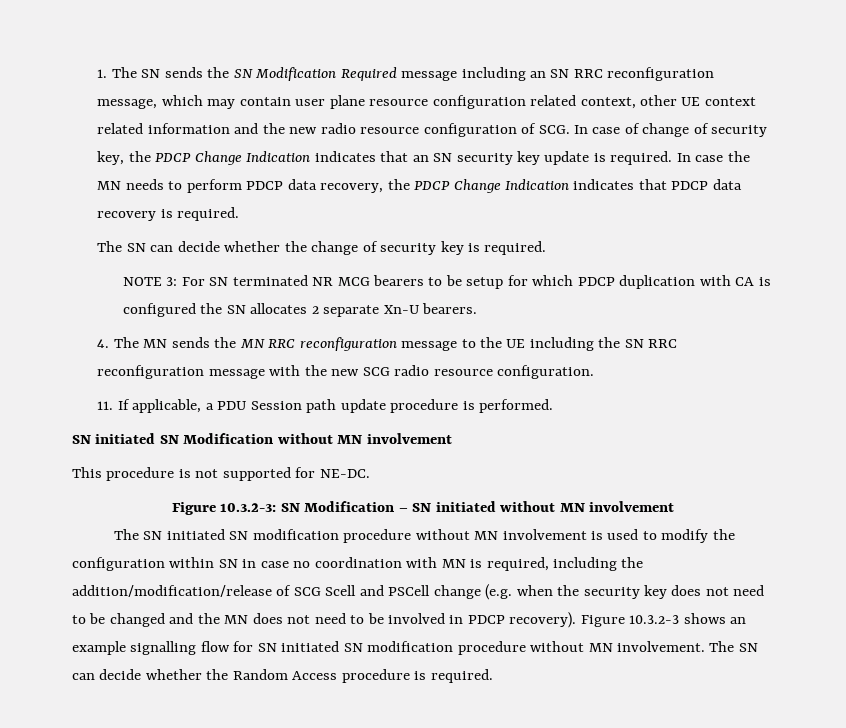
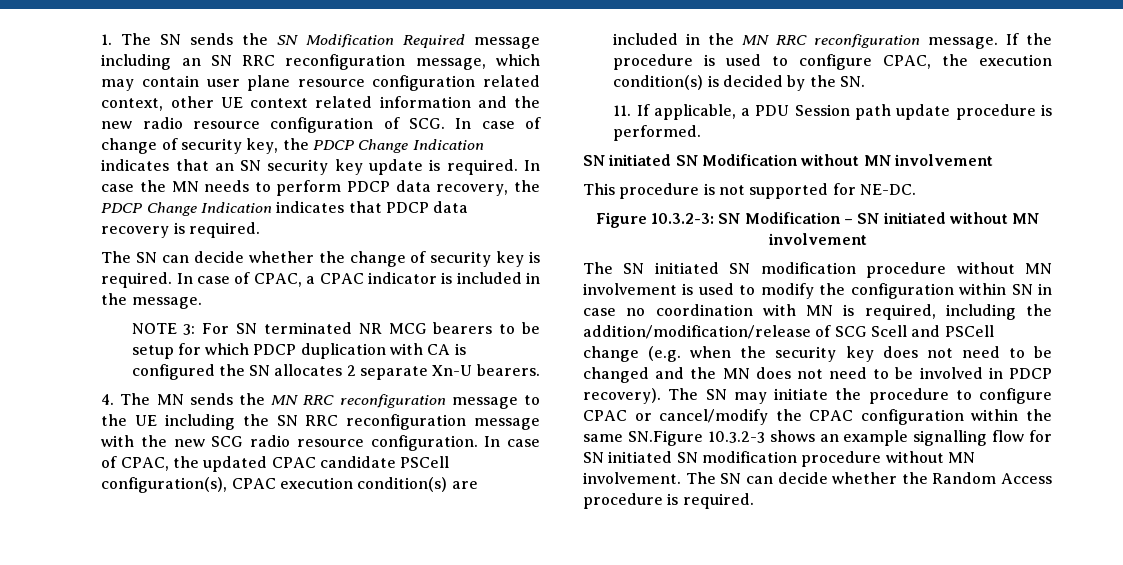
(547, 248) none -> [176,272,540,287] [101,293,202,309] In case of CPAC, a CPAC indicator is included in the message.
(595, 372) none -> [484,436,540,447] [101,456,450,472] [101,477,478,493] [613,33,1052,49] [613,54,1052,70] [613,75,865,91] In case of CPAC, the updated CPAC candidate PSCell configuration(s), CPAC execution condition(s) are included in the MN RRC reconfiguration message. If the procedure is used to configure CPAC, the execution condition(s) is decided by the SN.
[580,615,625,627] Figure -> [668,388,1052,404] [583,409,1052,425] [583,430,703,446] The SN may initiate the procedure to configure CPAC or cancel/modify the CPAC configuration within the same SN.Figure

